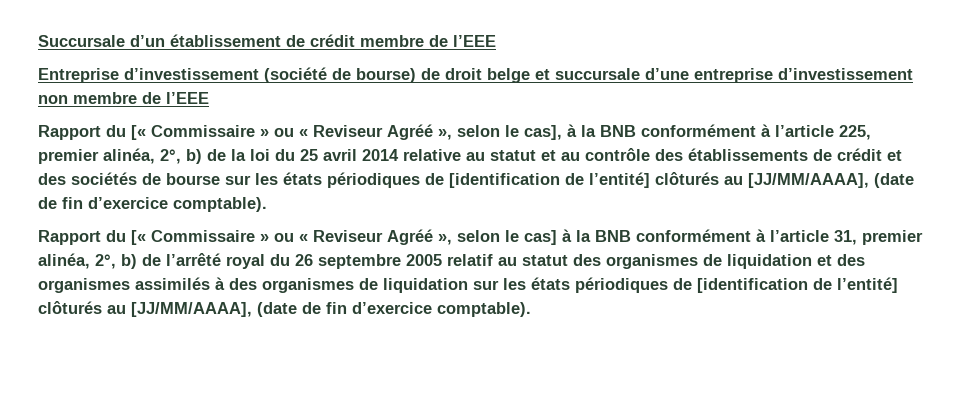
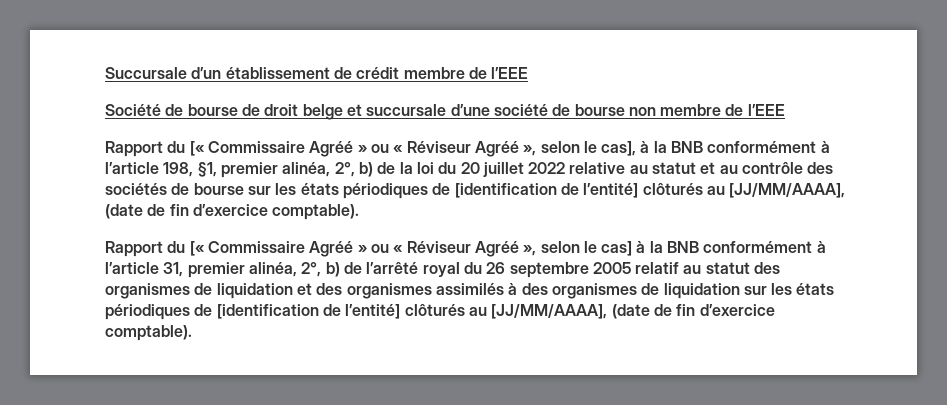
[38,67,416,83] Entreprise d’investissement (société de bourse) -> [105,104,238,116] Société de bourse
[694,68,913,83] entreprise d’investissement -> [493,104,625,116] société de bourse
[260,125,383,137] » ou « Reviseur -> [309,141,471,157] Agréé » ou « Réviseur
[839,125,871,140] 225, -> [163,162,217,177] 198, §1,
[300,149,399,161] 25 avril 2014 -> [460,162,566,177] 20 juillet 2022
[688,148,902,161] [38,173,66,185] établissements de crédit et des -> (834, 168) none
[260,230,383,242] » ou « Reviseur -> [309,241,471,257] Agréé » ou « Réviseur

